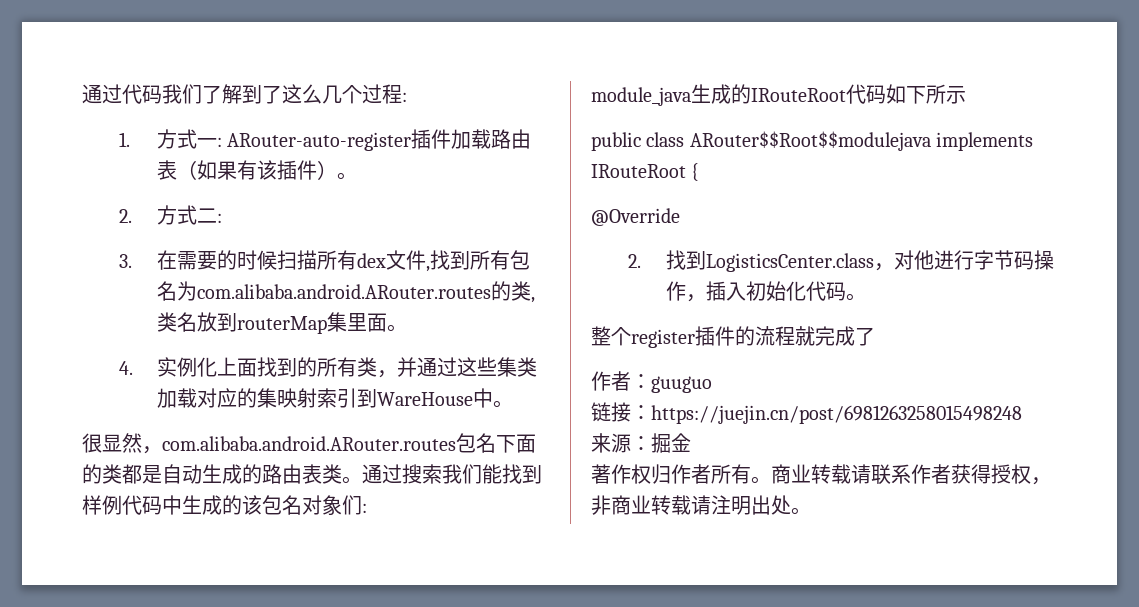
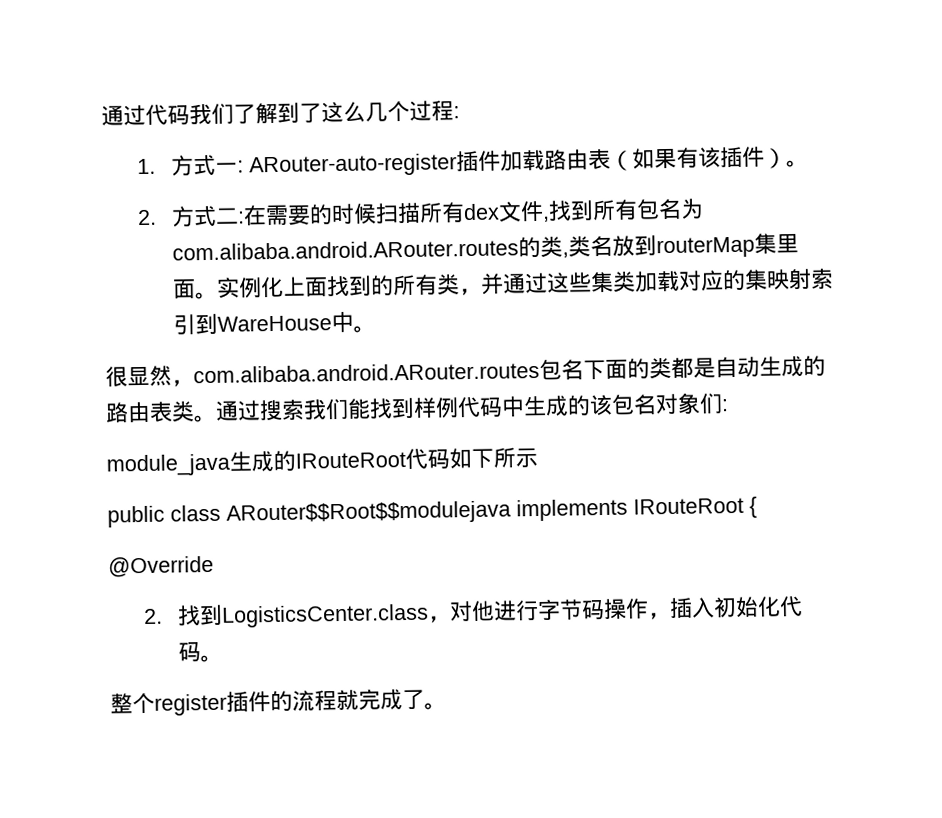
[119,254,133,268] // 3. -> (246, 217) none
[119,361,134,375] // 4. -> (219, 295) none
[591,371,712,393] [591,402,1022,424] [591,433,691,453] [591,464,1051,485] [591,495,791,515] // 作者：guuguo // 链接：https://juejin.cn/post/6981263258015498248 // 来源：掘金 // 著作权归作者所有。商业转载请联系作者获得授权，非商业转载请注明出处 -> (425, 700) none

